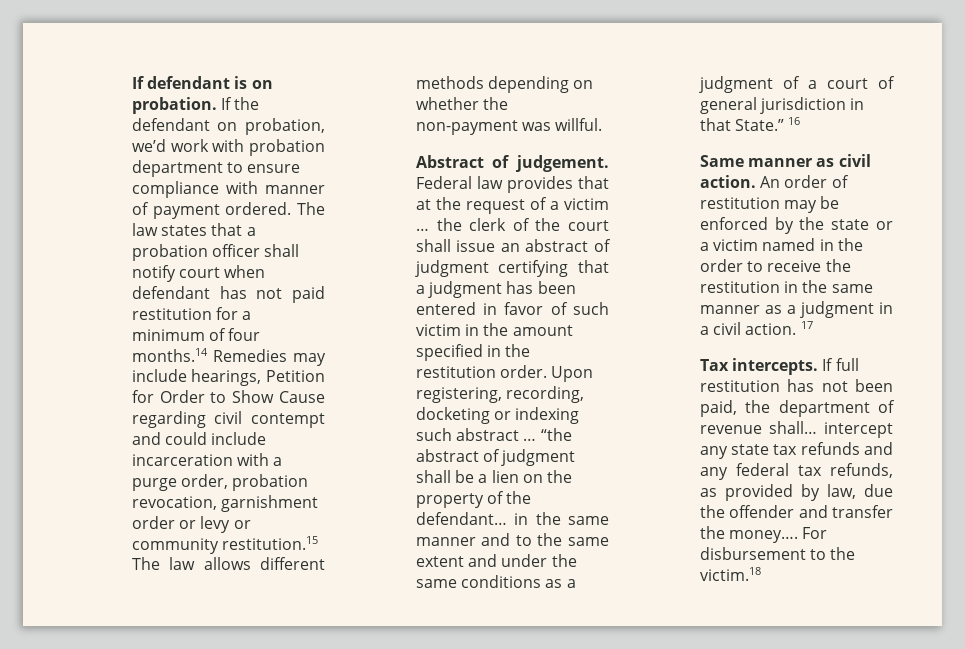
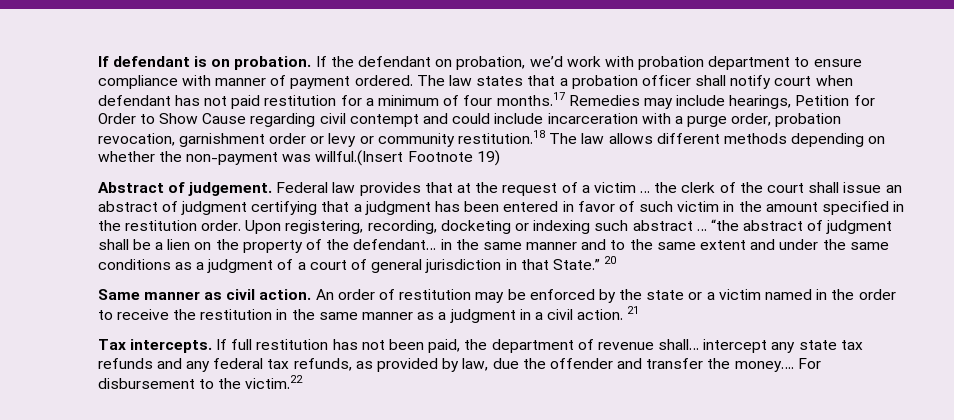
[131,348,208,362] months.14 -> [496,92,565,106] months.17
[222,536,319,550] restitution.15 -> [457,130,545,144] restitution.18
[555,118,603,131] willful. -> [315,150,500,166] willful.(Insert Footnote 19)
[788,117,801,125] 16 -> [604,256,617,264] 20
[800,321,813,329] 17 -> [627,306,640,314] 21
[699,567,761,581] victim.18 -> [245,375,304,389] victim.22

